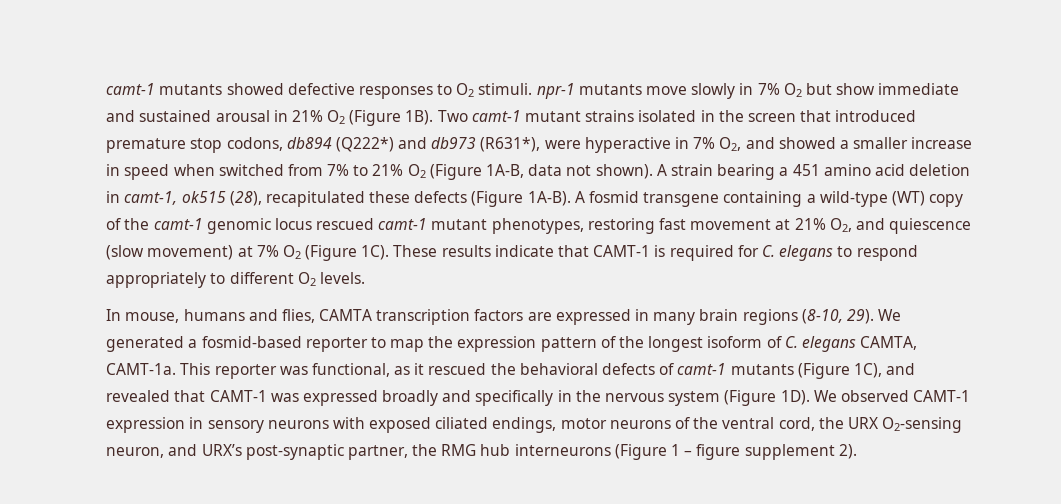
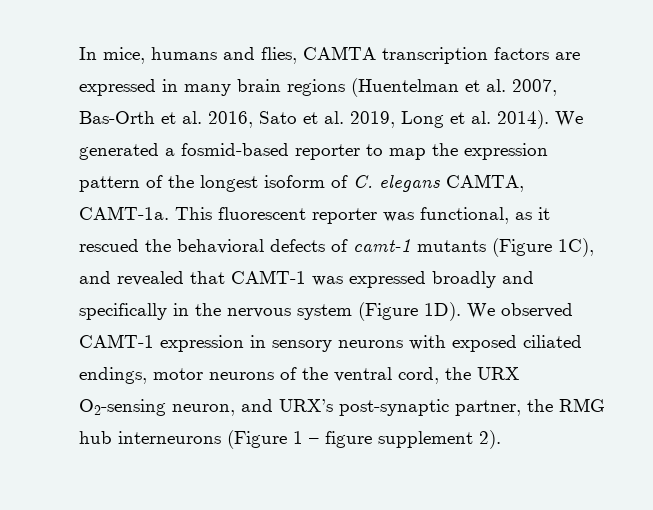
[106,83,960,99] [106,110,917,126] [106,137,973,153] [106,164,971,180] [106,191,964,207] [106,218,972,234] [106,245,918,261] [106,272,365,288] [106,309,180,323] camt-1 mutants showed defective responses to O2 stimuli. npr-1 mutants move slowly in 7% O2 but show immediate and sustained arousal in 21% O2 (Figure 1B). Two camt-1 mutant strains isolated in the screen that introduced premature stop codons, db894 (Q222*) and db973 (R631*), were hyperactive in 7% O2, and showed a smaller increase in speed when switched from 7% to 21% O2 (Figure 1A-B, data not shown). A strain bearing a 451 amino acid deletion in camt-1, ok515 (28), recapitulated these defects (Figure 1A-B). A fosmid transgene containing a wild-type (WT) copy of the camt-1 genomic locus rescued camt-1 mutant phenotypes, restoring fast movement at 21% O2, and quiescence (slow movement) at 7% O2 (Figure 1C). These results indicate that CAMT-1 is required for C. elegans to respond appropriately to different O2 levels. // In mouse, -> [78,47,145,64] In mice,
[801,309,874,324] (8-10, 29). -> [350,78,557,97] [78,110,549,129] (Huentelman et al. 2007, Bas-Orth et al. 2016, Sato et al. 2019, Long et al. 2014).
(211, 369) none -> [217,207,306,220] fluorescent

